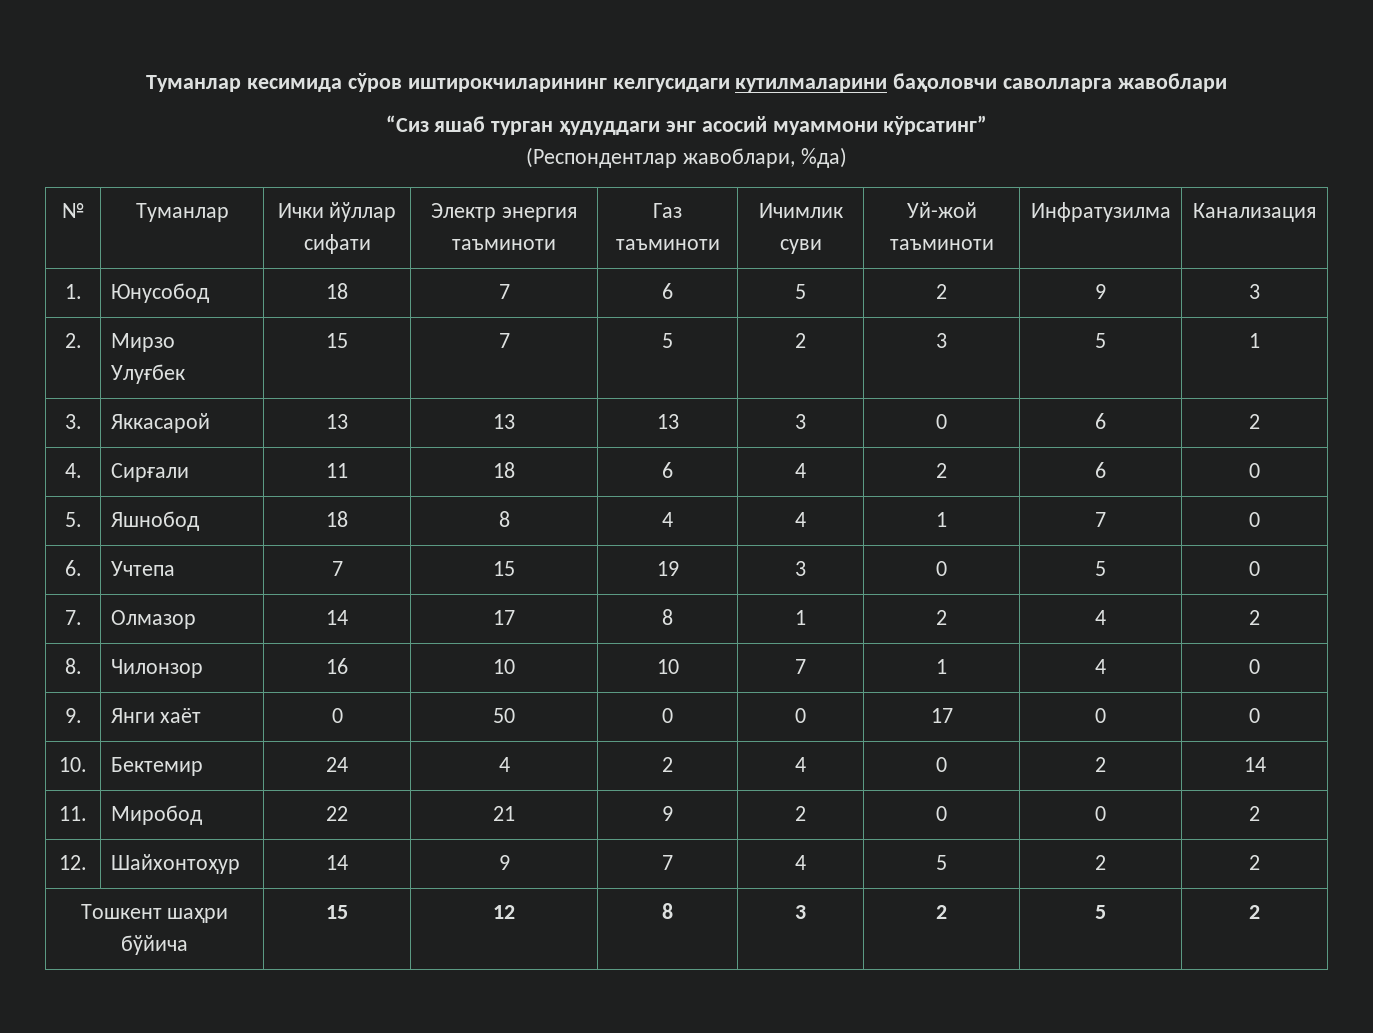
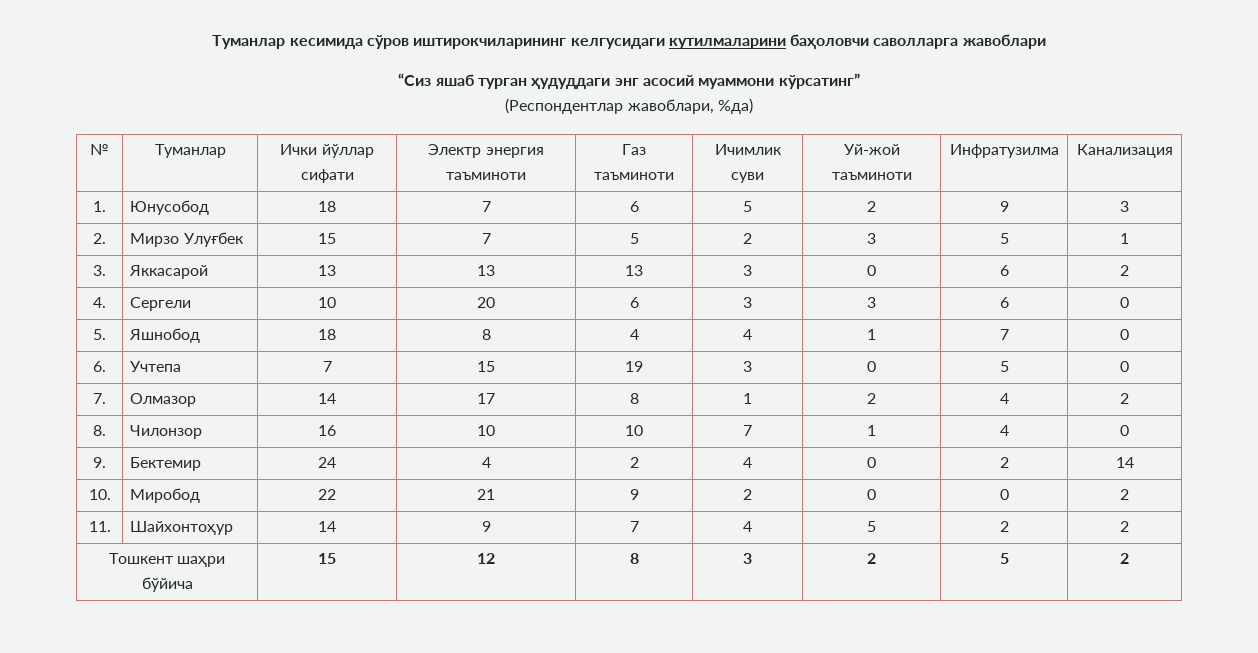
[110,463,189,482] [326,463,348,478] [493,462,515,478] [662,462,673,478] [795,463,806,478] [936,463,947,478] Сирғали | 11 | 18 | 6 | 4 | 2 -> [130,297,192,311] [318,297,336,308] [477,297,495,308] [629,297,639,308] [743,297,752,308] [867,297,876,308] Сергели | 10 | 20 | 6 | 3 | 3
[110,708,202,723] [331,708,343,723] [493,708,515,723] [662,708,673,723] [795,708,806,723] [930,708,953,723] [1095,708,1106,723] [1249,708,1260,723] [59,757,87,772] | Янги хаёт | 0 | 50 | 0 | 0 | 17 | 0 | 0 // 10. -> (106, 462) none
[59,806,87,821] 11. -> [88,489,111,500] 10.
[59,855,87,870] 12. -> [88,521,111,532] 11.

